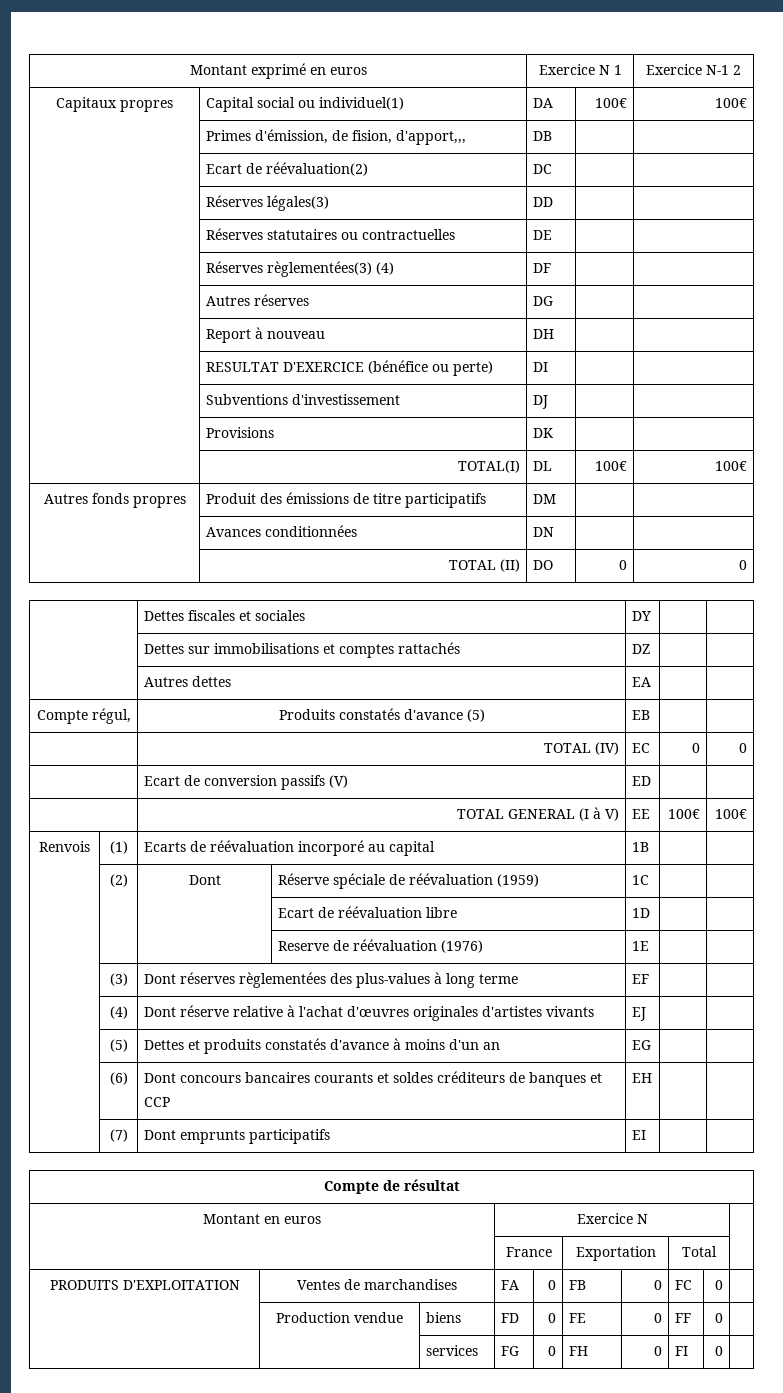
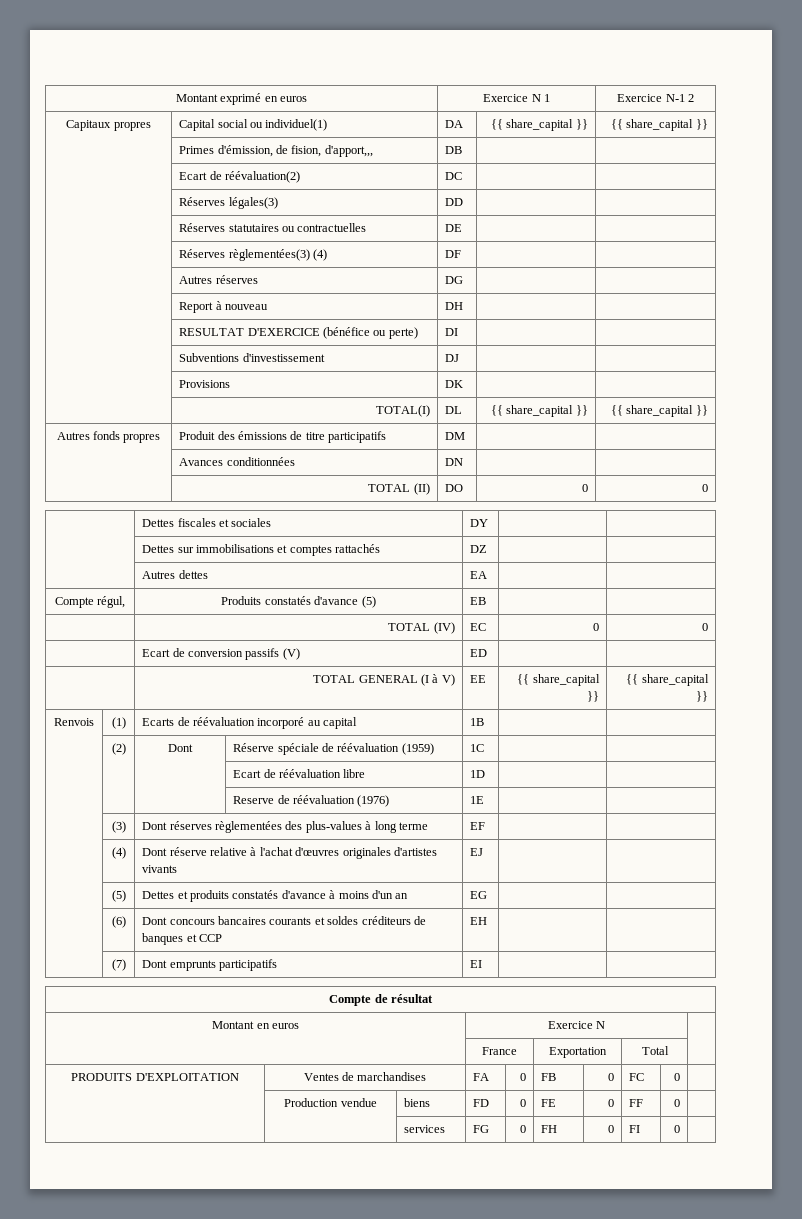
[595,98,628,108] [715,98,748,108] 100€ | 100€ -> [490,119,588,131] [610,119,708,131] {{ share_capital }} | {{ share_capital }}
[595,461,628,471] [715,461,748,471] 100€ | 100€ -> [490,405,588,417] [610,405,708,417] {{ share_capital }} | {{ share_capital }}
[668,809,701,819] [715,809,748,819] 100€ | 100€ -> [517,674,600,686] [586,691,599,702] [626,674,709,686] [695,691,708,702] {{ share_capital }} | {{ share_capital }}

